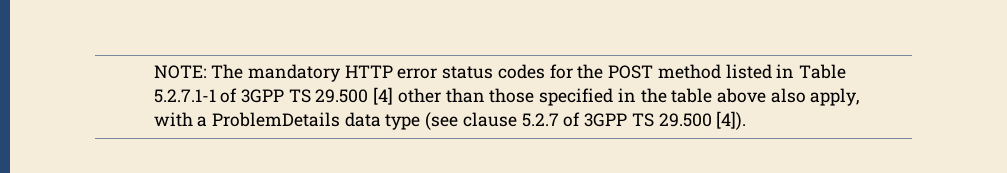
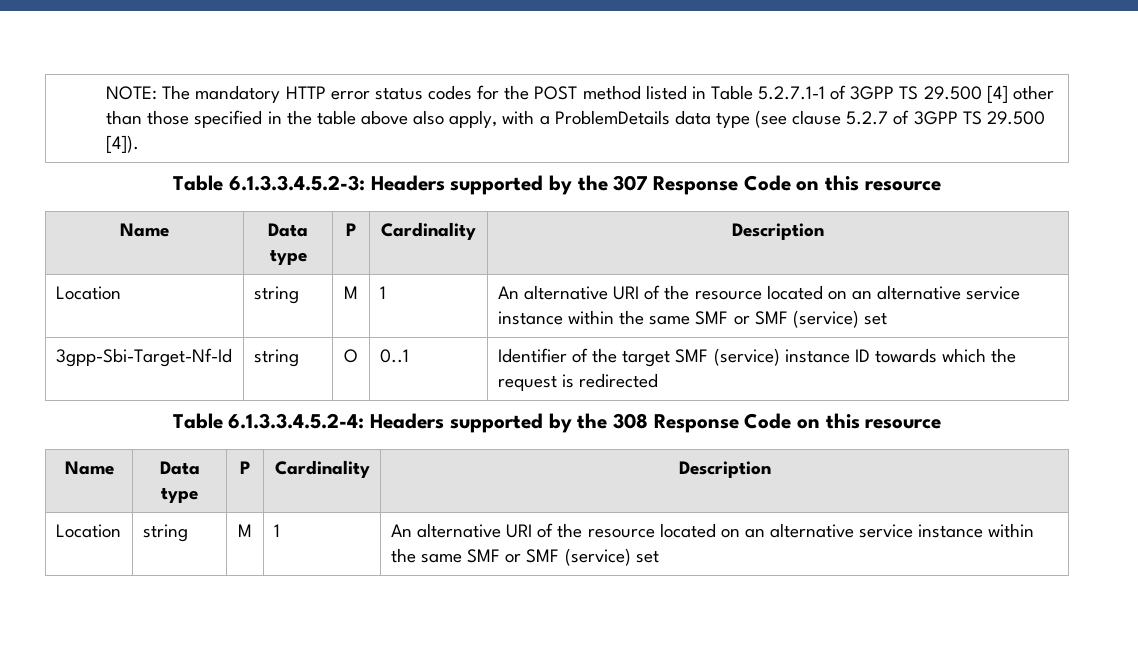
(747, 120) none -> [173,175,941,195] [120,223,169,237] [268,223,308,237] [269,250,307,265] [346,223,356,236] [381,222,476,240] [732,223,824,240] [55,286,121,300] [253,286,299,304] [344,286,358,299] [379,286,386,299] [497,285,1021,300] [497,310,887,328] [55,348,232,367] [253,349,299,367] [344,349,358,363] [379,349,409,363] [497,348,1017,367] [497,373,659,391] [172,413,942,433] [64,461,114,475] [159,461,200,475] [161,488,198,503] [240,461,250,474] [274,460,370,478] [678,461,771,478] [55,524,121,538] [142,524,188,542] [238,524,252,537] [273,524,280,537] [390,523,1035,538] [390,548,659,566] // Table 6.1.3.3.4.5.2-3: Headers supported by the 307 Response Code on this resource // Name | Data type | P | Cardinality | Description // Location | string | M | 1 | An alternative URI of the resource located on an alternative service instance within the same SMF or SMF (service) set // 3gpp-Sbi-Target-Nf-Id | string | O | 0..1 | Identifier of the target SMF (service) instance ID towards which the request is redirected // Table 6.1.3.3.4.5.2-4: Headers supported by the 308 Response Code on this resource // Name | Data type | P | Cardinality | Description // Location | string | M | 1 | An alternative URI of the resource located on an alternative service instance within the same SMF or SMF (service) set

